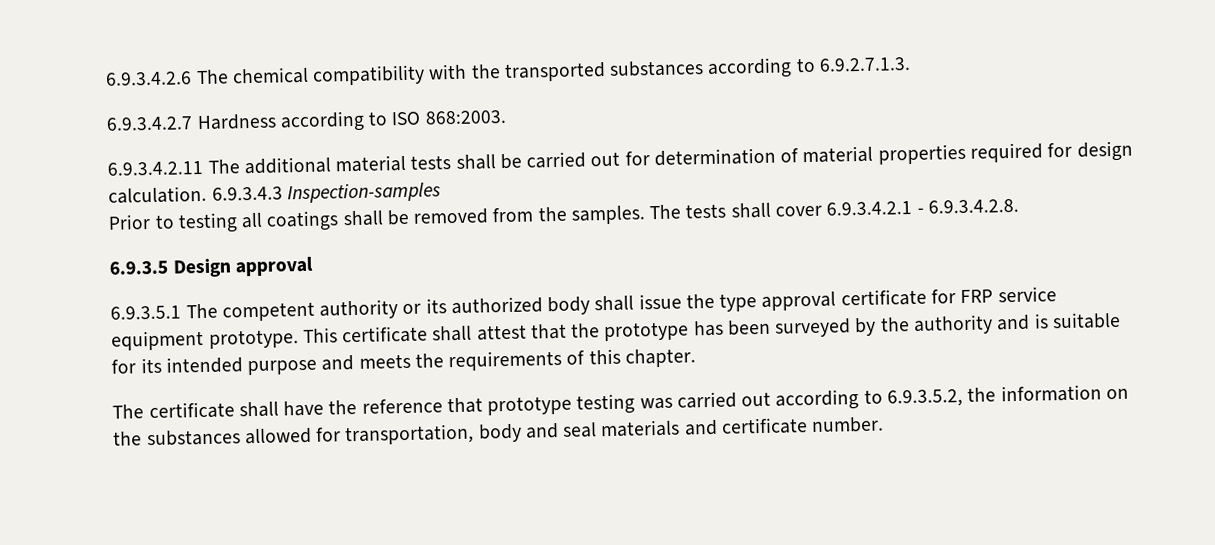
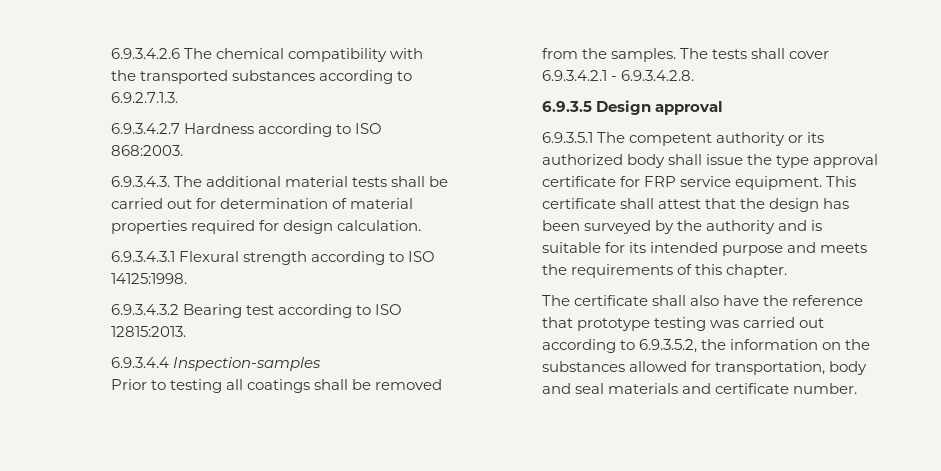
[107,160,204,176] 6.9.3.4.2.11 -> [110,176,170,187] 6.9.3.4.3.
[211,186,283,201] 6.9.3.4.3 -> [110,251,435,265] [110,273,187,284] [110,304,402,318] [110,326,186,337] [110,357,169,368] // 6.9.3.4.3.1 Flexural strength according to ISO 14125:1998. // 6.9.3.4.3.2 Bearing test according to ISO 12815:2013. // 6.9.3.4.4
[111,329,299,351] equipment prototype. -> [734,176,822,190] equipment.
[603,321,690,342] prototype -> [768,198,819,212] design
(279, 409) none -> [689,295,719,306] also

